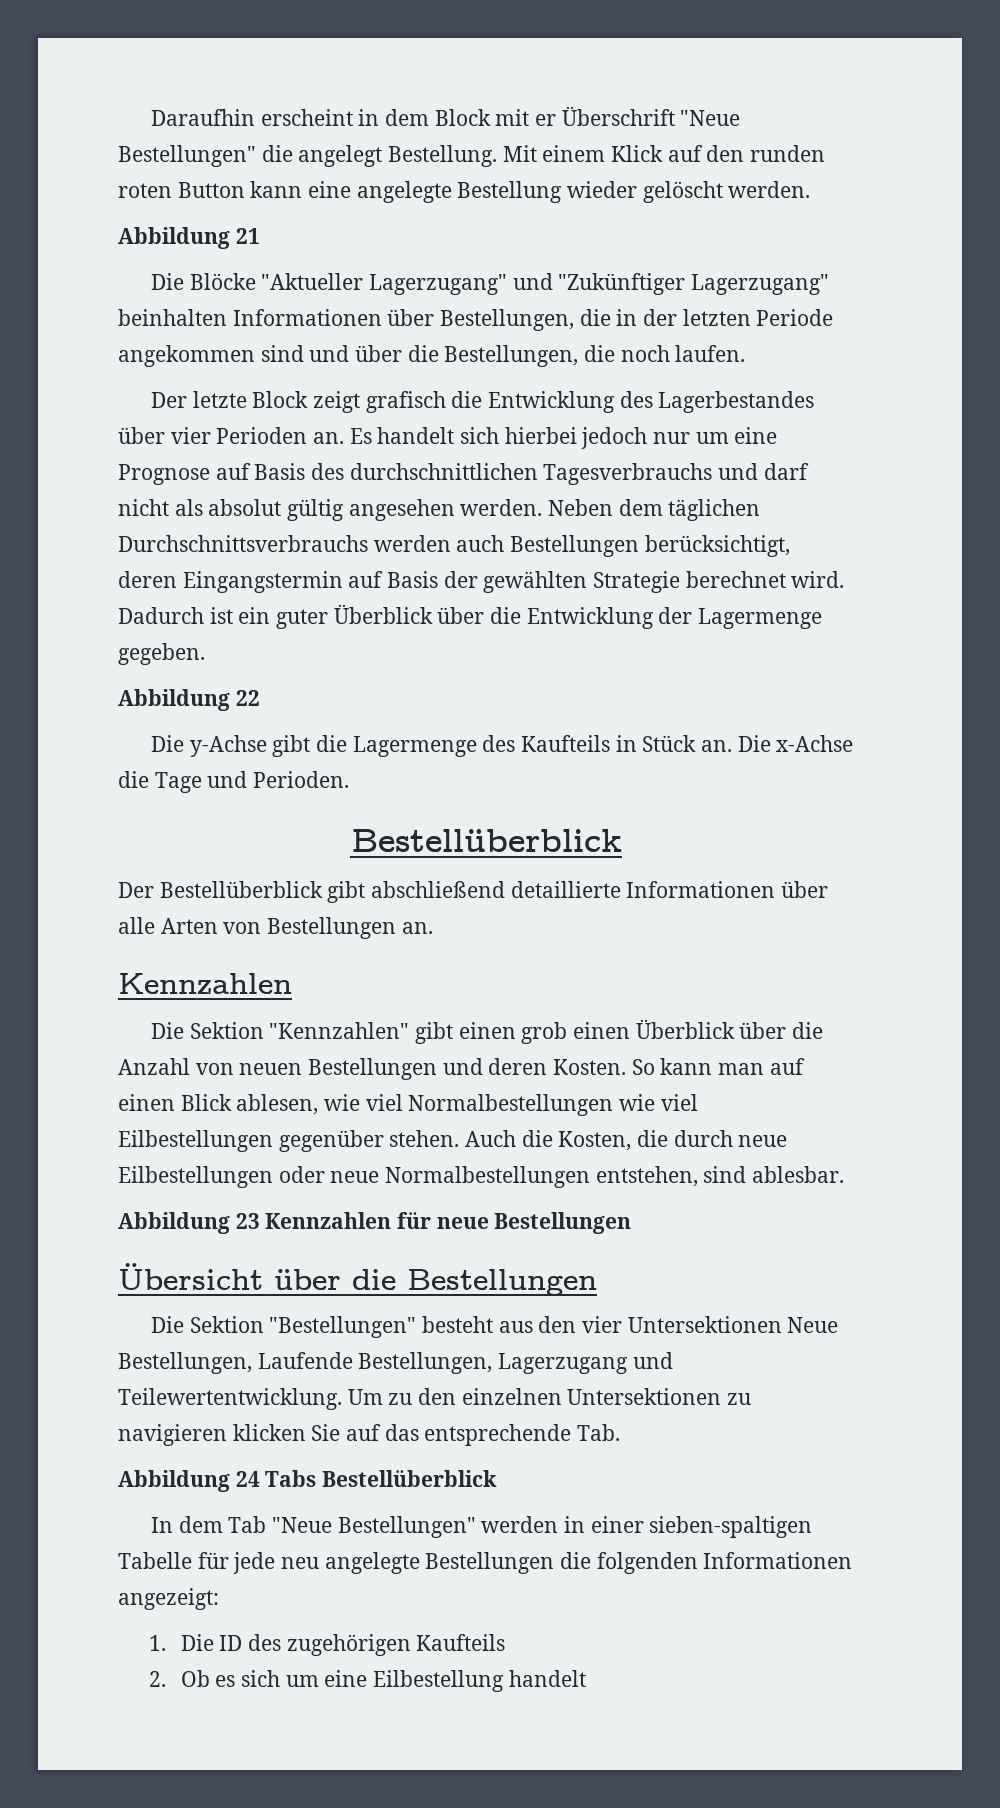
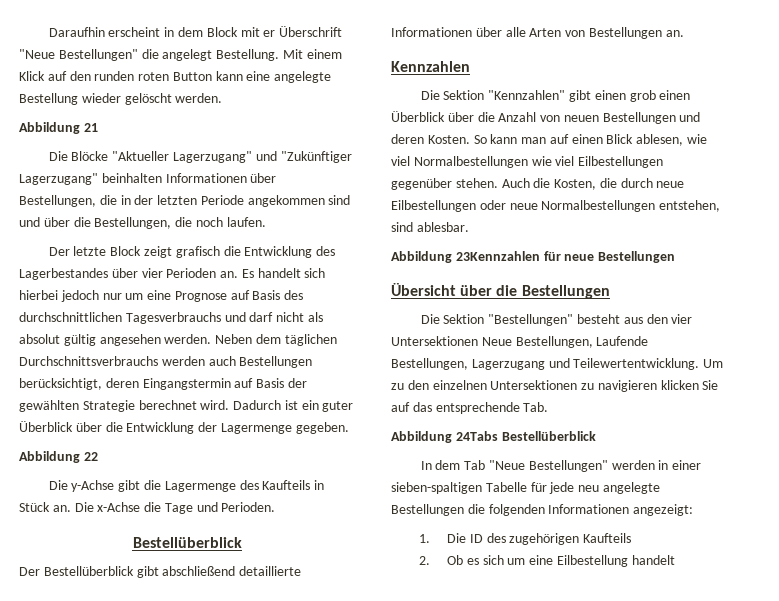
[235,1212,392,1229] 23 Kennzahlen -> [455,251,540,261] 23Kennzahlen
[235,1470,317,1487] 24 Tabs -> [455,431,498,441] 24Tabs

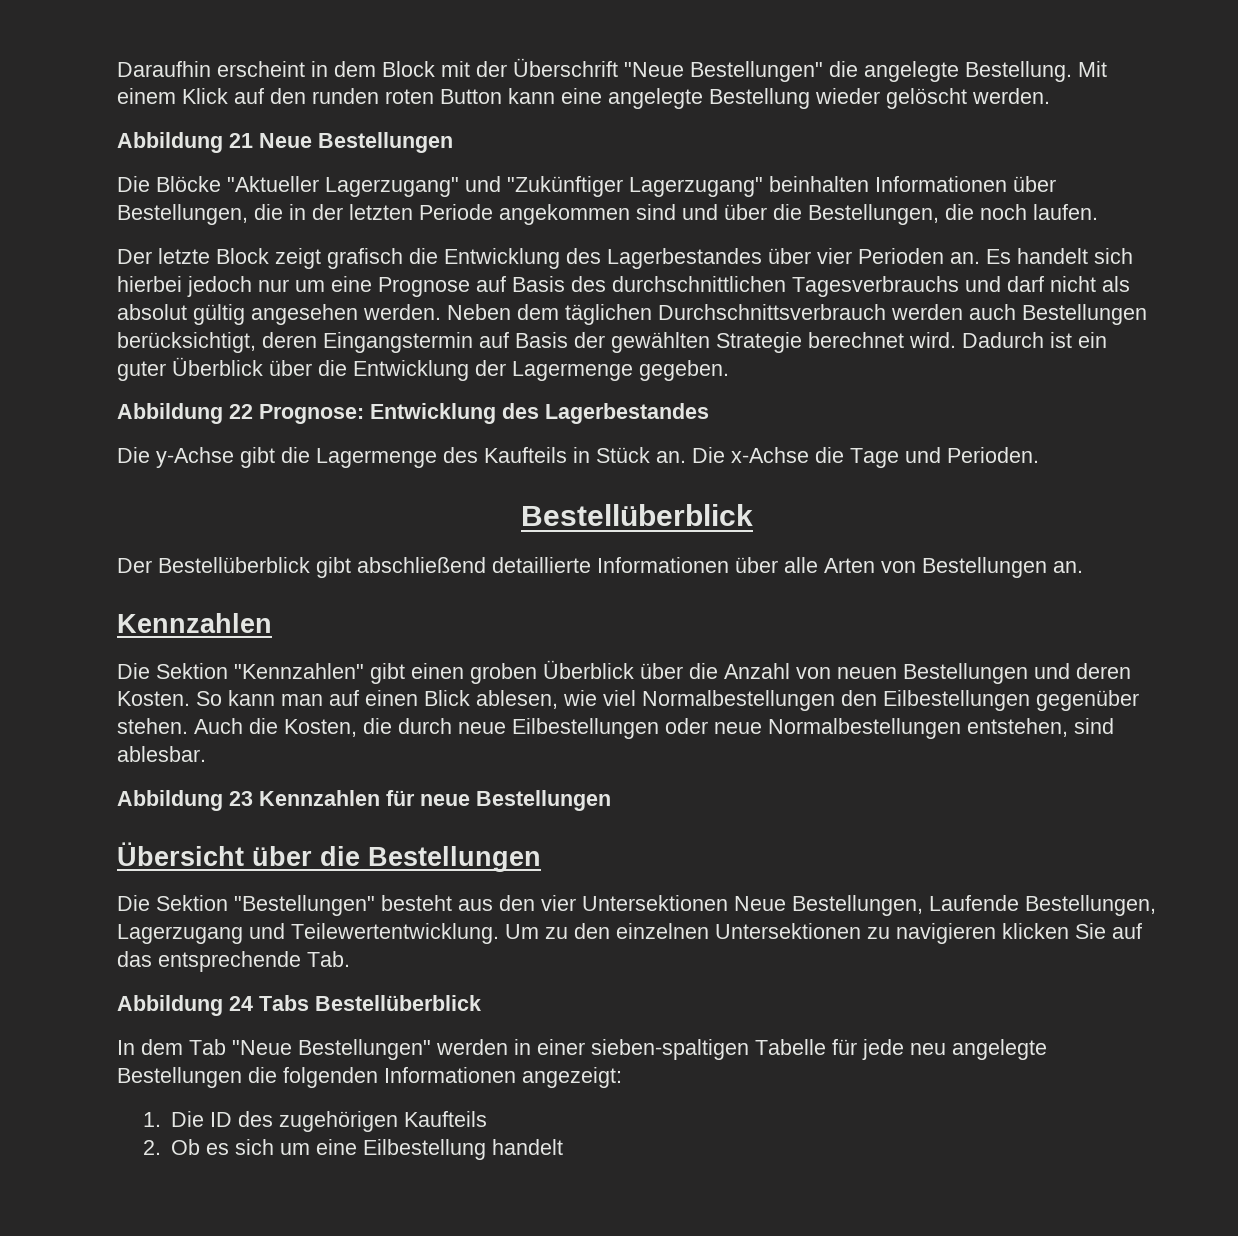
[263,30,276,37] er -> [476,61,507,77] der
[162,49,213,61] angelegt -> [864,61,959,82] angelegte
(98, 127) none -> [259,132,453,153] Neue Bestellungen
[19,356,158,366] Durchschnittsverbrauchs -> [658,304,886,320] Durchschnittsverbrauch
(98, 456) none -> [259,403,709,424] Prognose: Entwicklung des Lagerbestandes
[629,90,691,102] grob einen -> [470,663,537,684] groben
[531,156,575,166] wie viel -> [841,690,877,706] den
[455,251,540,261] 23Kennzahlen -> [229,790,380,806] 23 Kennzahlen
[455,431,498,441] 24Tabs -> [229,995,309,1011] 24 Tabs

